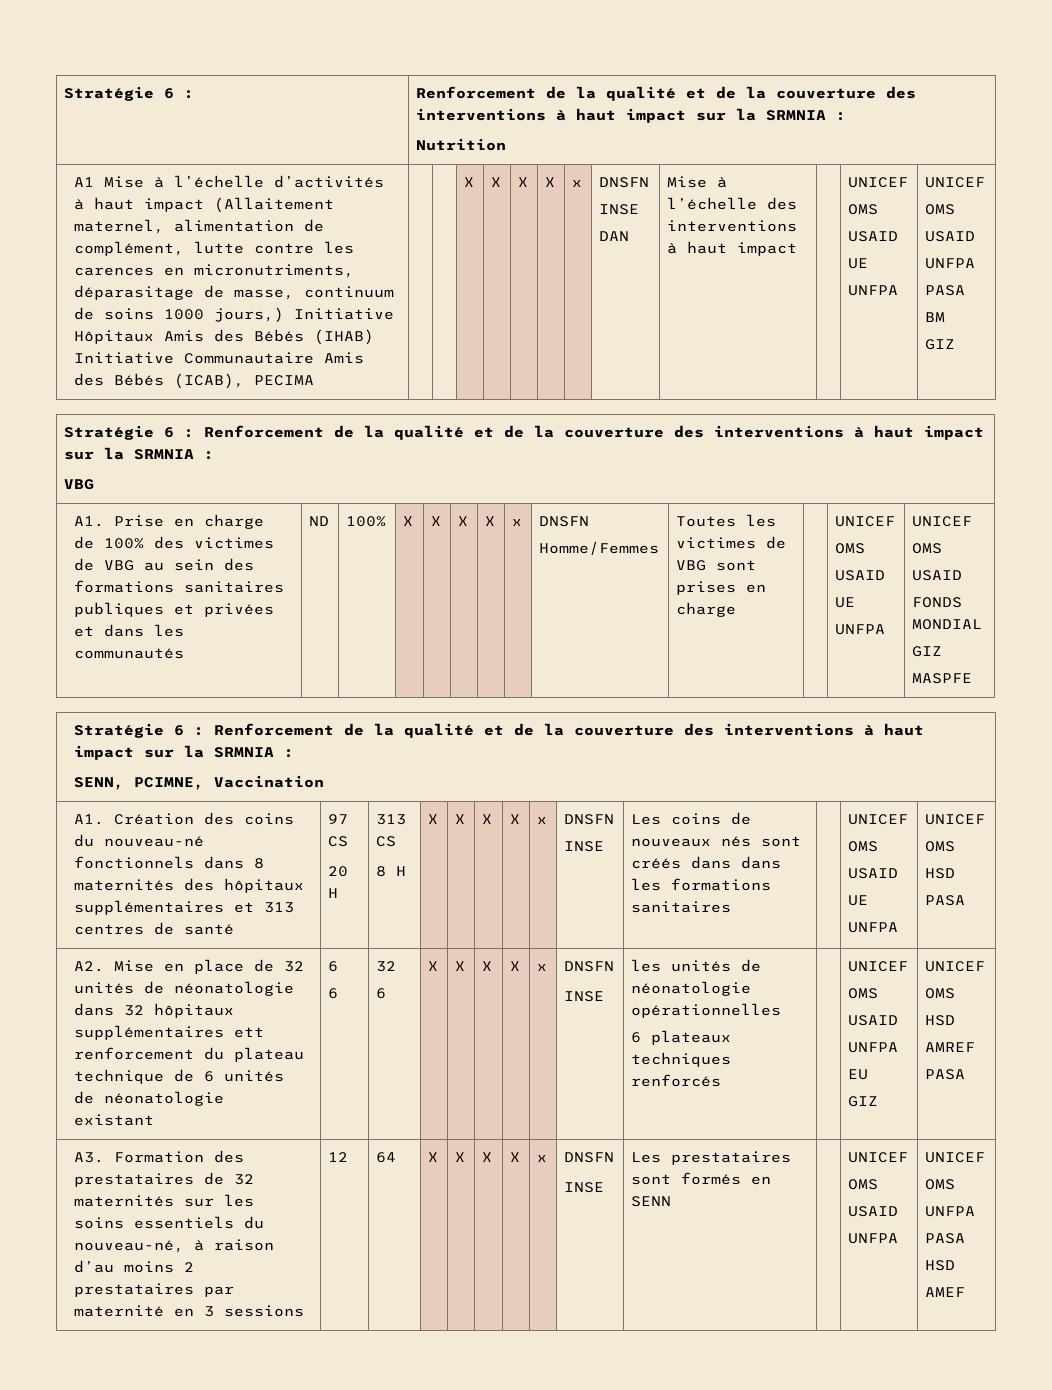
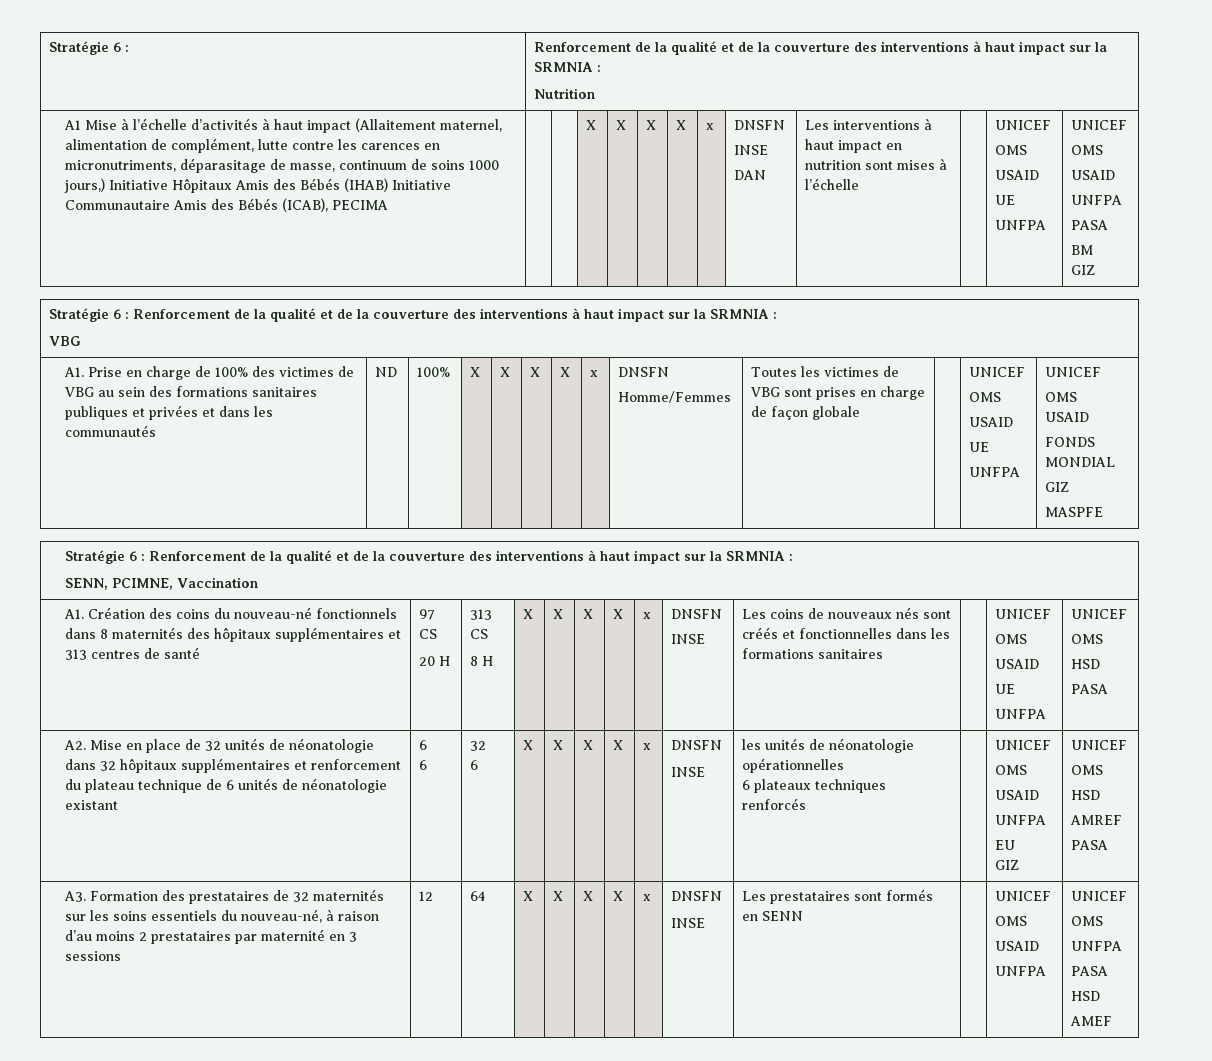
[667,176,728,188] [667,197,798,210] [667,220,798,232] [667,241,798,256] Mise à l’échelle des interventions à haut impact -> [805,118,933,130] [805,139,903,153] [805,158,948,170] [805,178,860,190] Les interventions à haut impact en nutrition sont mises à l’échelle
(737, 609) none -> [751,406,861,420] de façon globale
[691,856,732,869] dans -> [782,628,893,639] et fonctionnelles
[234,1027,265,1038] ett -> [293,761,307,770] et

